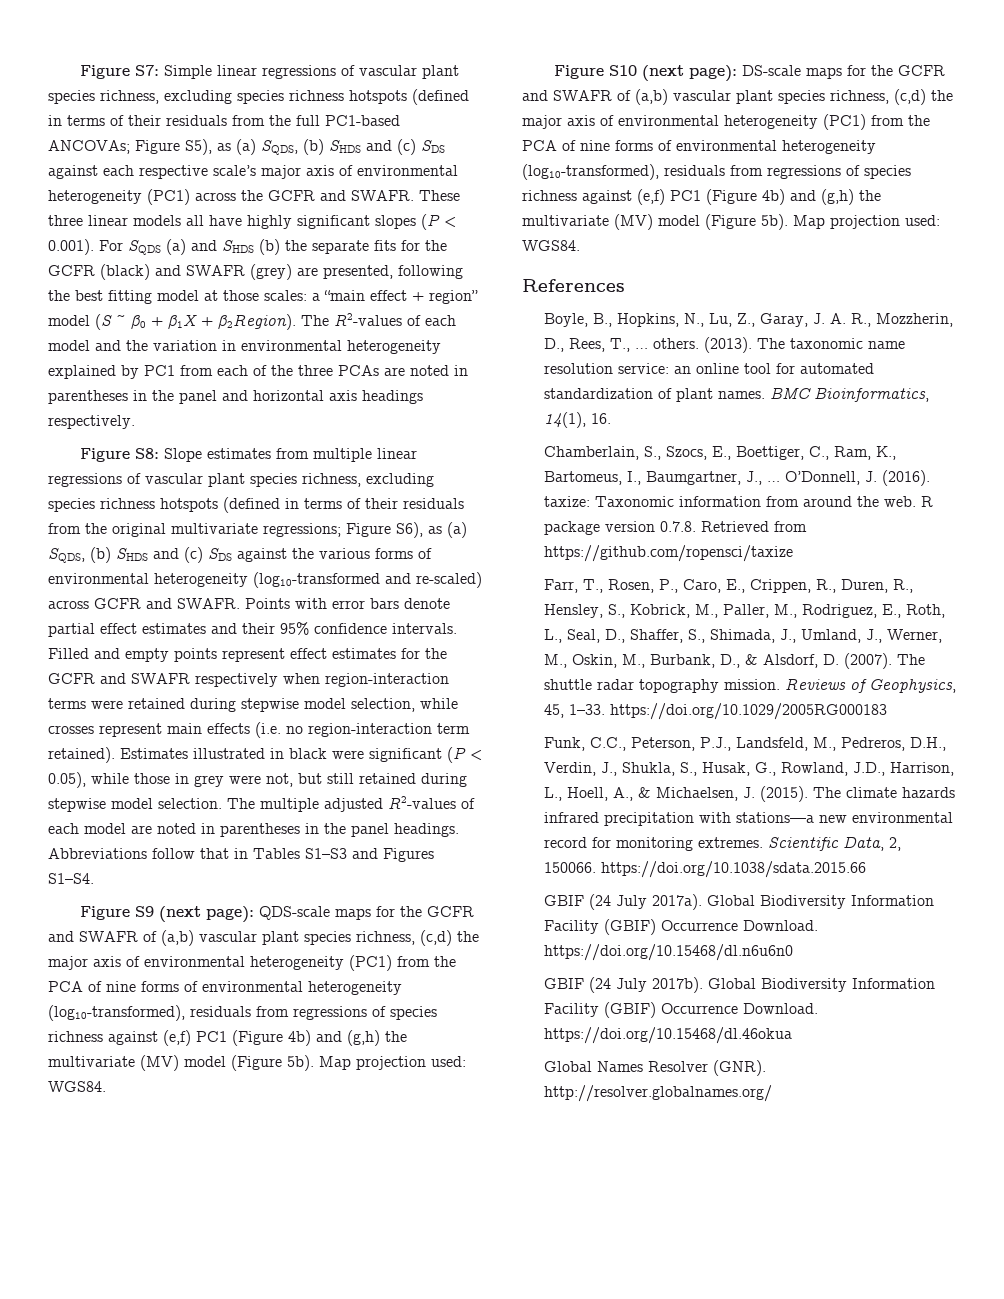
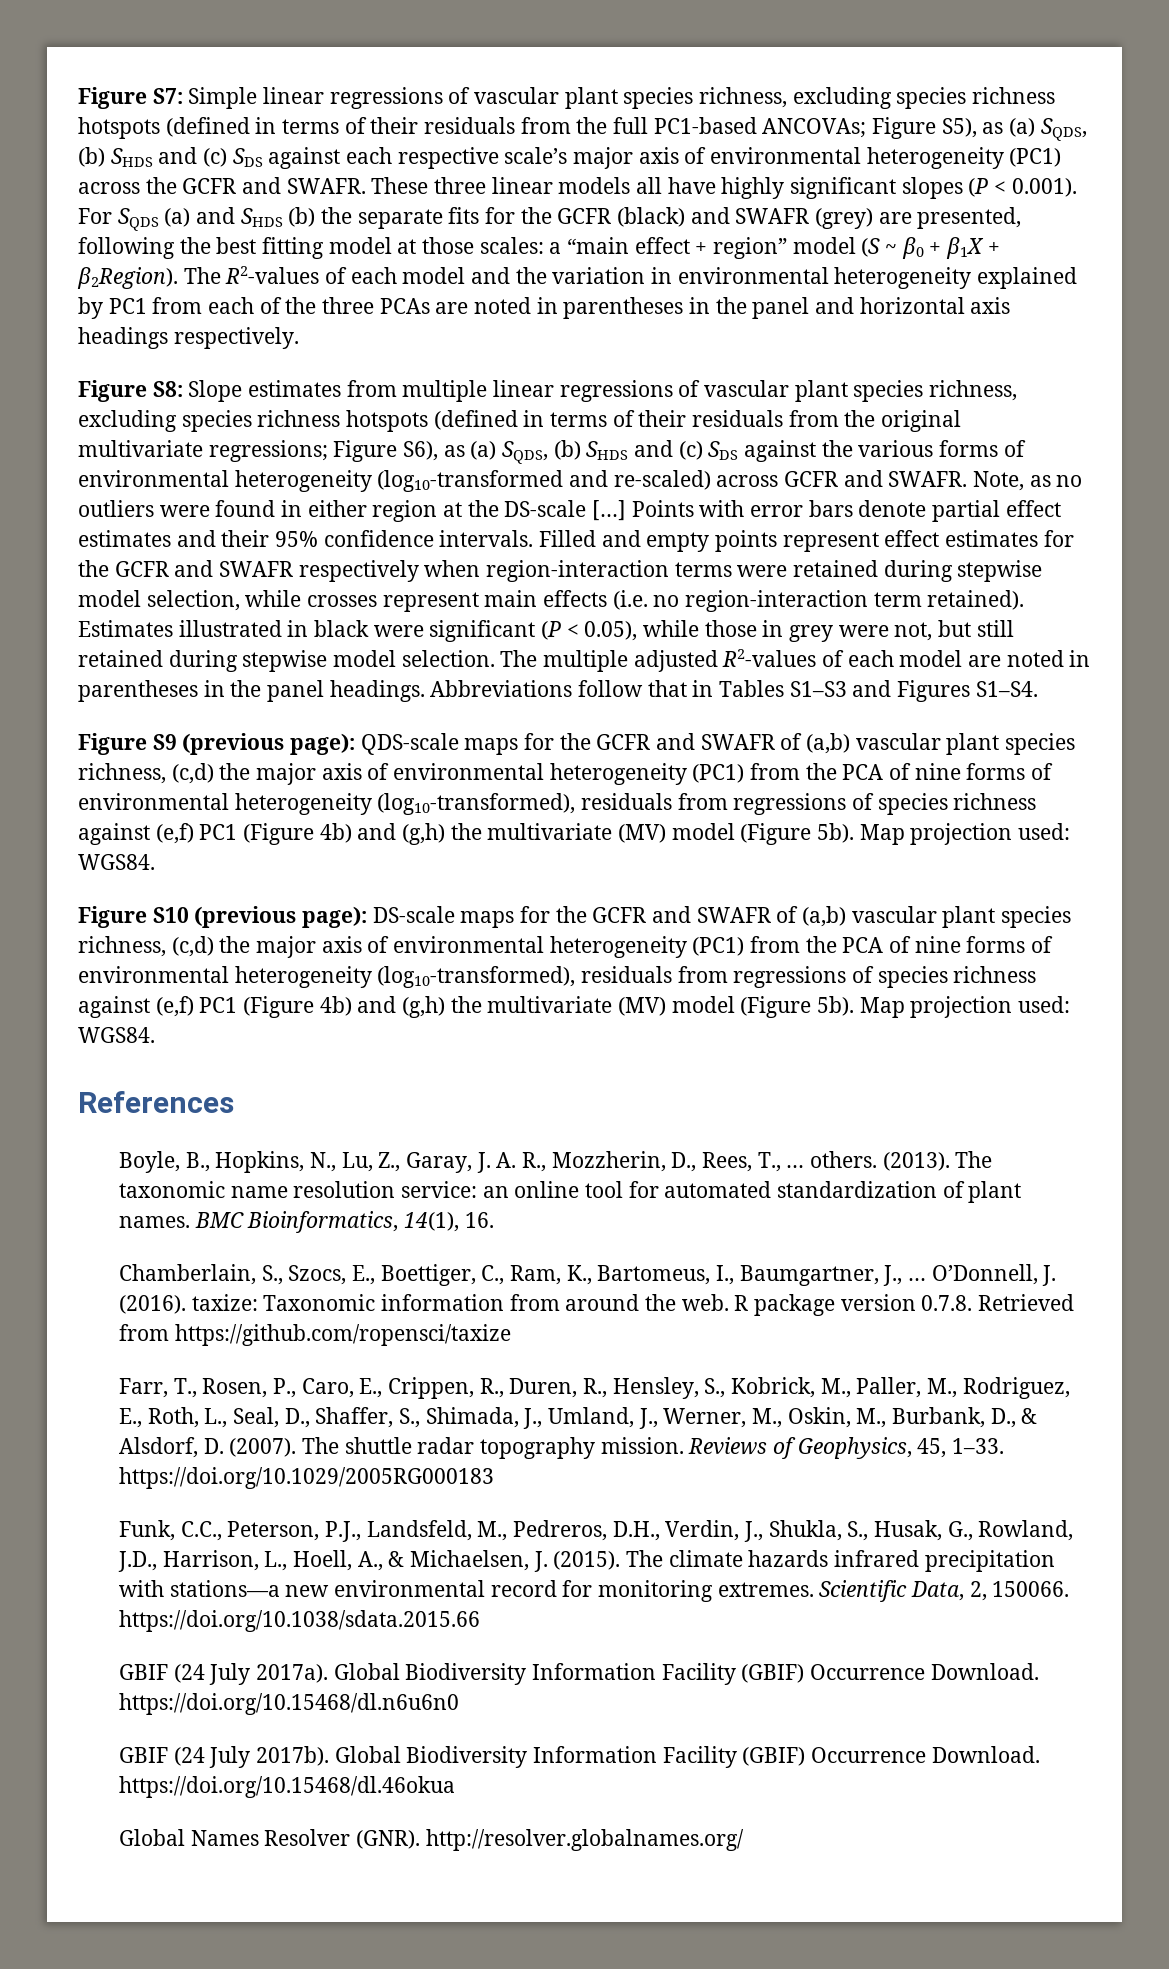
(240, 603) none -> [973,471,1083,491] [78,500,627,522] Note, as no outliers were found in either region at the DS-scale […]
[159,906,202,922] (next -> [182,733,285,755] (previous
[642,65,685,81] (next -> [194,906,297,928] (previous

